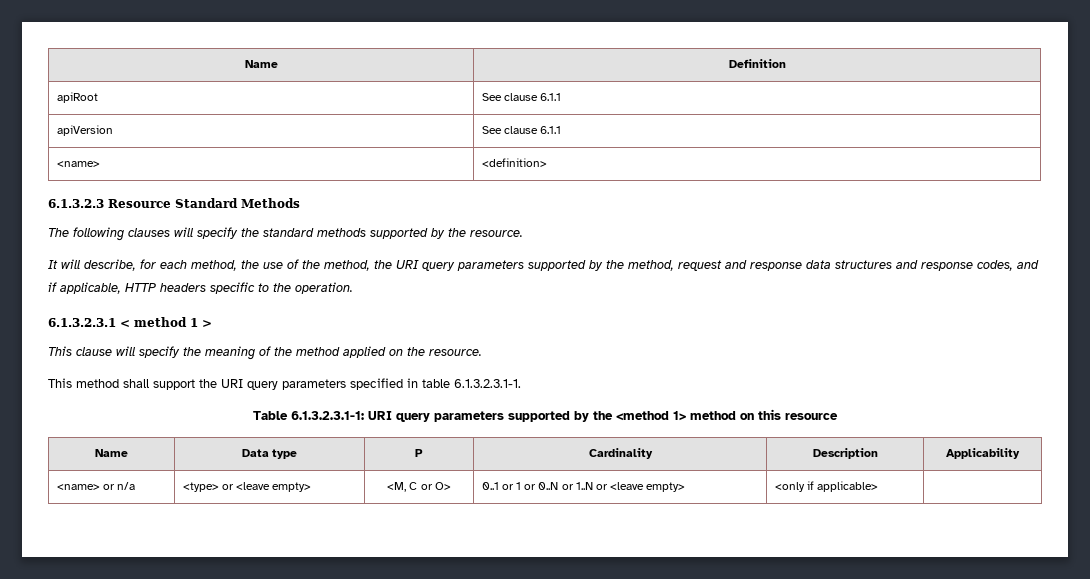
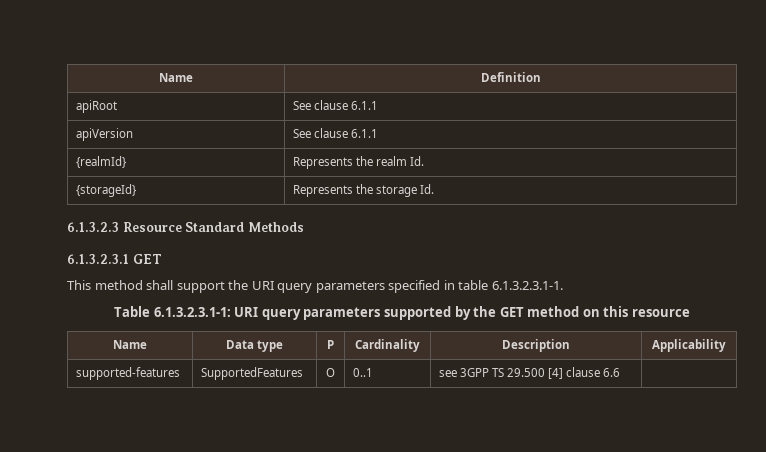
[57,161,101,167] [482,158,548,167] [48,198,300,208] [48,227,523,241] [48,259,1039,271] [48,282,353,294] [48,317,212,327] [48,346,482,360] <name> | <definition> // 6.1.3.2.3 Resource Standard Methods // The following clauses will specify the standard methods supported by the resource. // It will describe, for each method, the use of the method, the URI query parameters supported by the method, request and response data structures and response codes, and if applicable, HTTP headers specific to the operation. // 6.1.3.2.3.1 < method 1 > // This clause will specify the meaning of the method applied on the resource. -> [75,156,127,168] [292,156,425,169] [75,184,137,197] [292,184,435,197] [67,222,304,232] [67,254,162,264] {realmId} | Represents the realm Id. // {storageId} | Represents the storage Id. // 6.1.3.2.3 Resource Standard Methods // 6.1.3.2.3.1 GET
[616,411,686,421] <method 1> -> [499,307,524,317] GET
[57,482,136,490] [183,482,312,492] [387,482,451,492] [482,482,685,492] [775,481,879,492] <name> or n/a | <type> or <leave empty> | <M, C or O> | 0..1 or 1 or 0..N or 1..N or <leave empty> | <only if applicable> -> [75,367,180,380] [200,367,303,380] [326,368,335,377] [352,368,373,377] [438,367,621,379] supported-features | SupportedFeatures | O | 0..1 | see 3GPP TS 29.500 [4] clause 6.6

